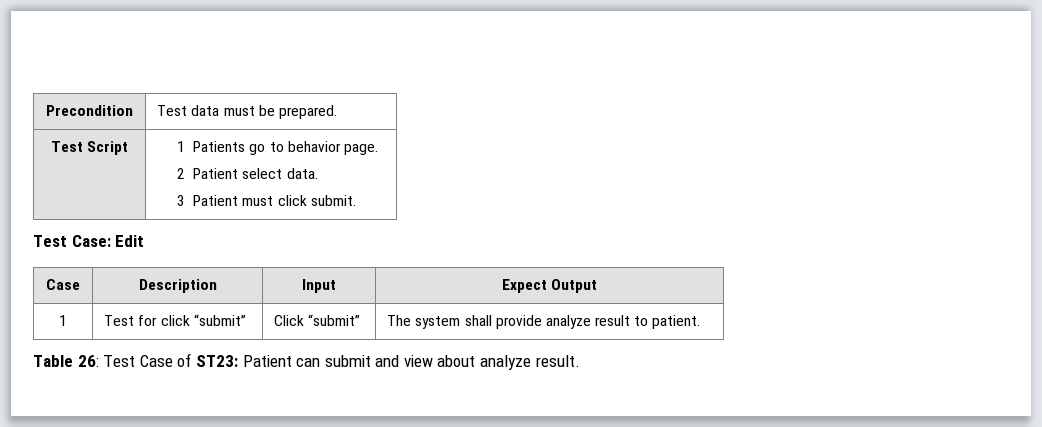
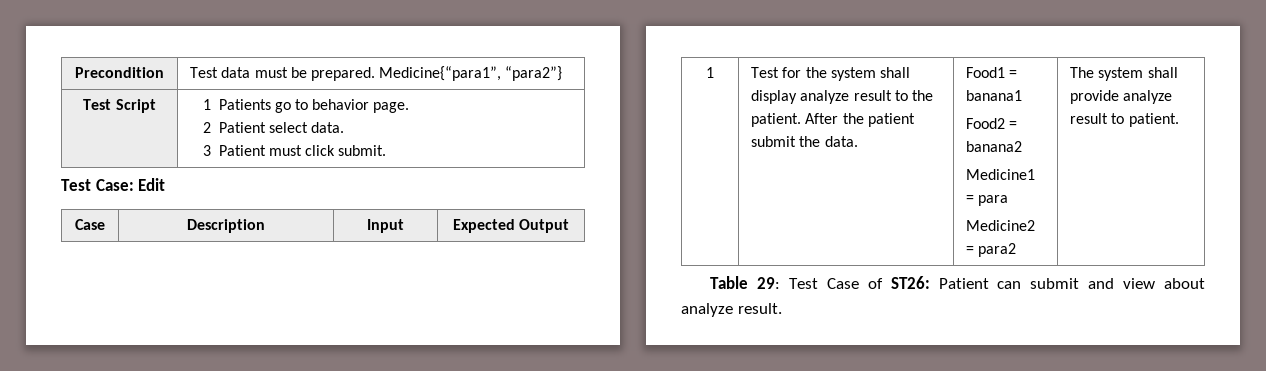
(337, 112) none -> [379,66,563,81] Medicine{“para1”, “para2”}
[501,279,547,293] Expect -> [452,219,515,233] Expected
[160,314,246,326] [274,314,361,326] click “submit” | Click “submit” -> [805,67,911,81] [751,90,934,104] [751,113,915,127] [751,136,858,147] [966,67,1018,78] [966,90,1023,101] [966,118,1018,129] [966,141,1023,152] [966,169,1036,180] [966,195,1009,206] [966,220,1036,231] [966,243,1017,257] the system shall display analyze result to the patient. After the patient submit the data. | Food1 = banana1 // Food2 = banana2 // Medicine1 = para // Medicine2 = para2
[77,355,99,367] 26: -> [757,277,781,289] 29:
[195,355,238,367] ST23: -> [890,276,930,289] ST26:

